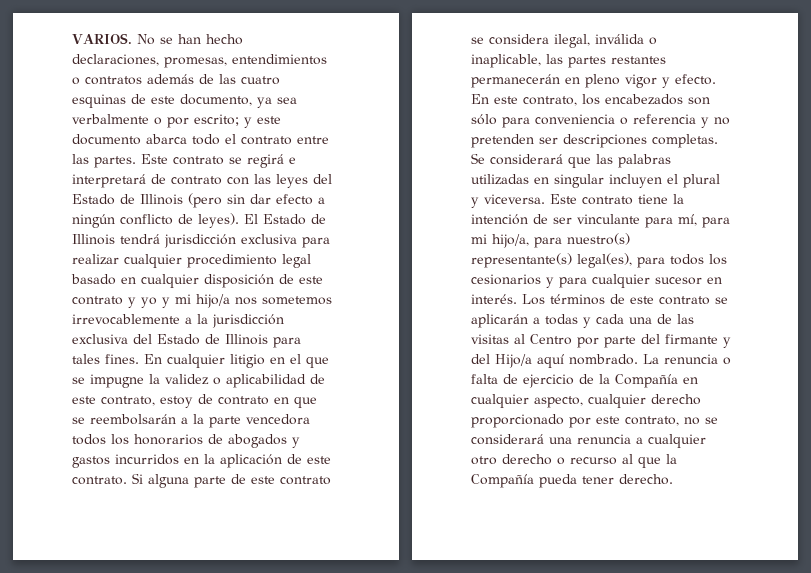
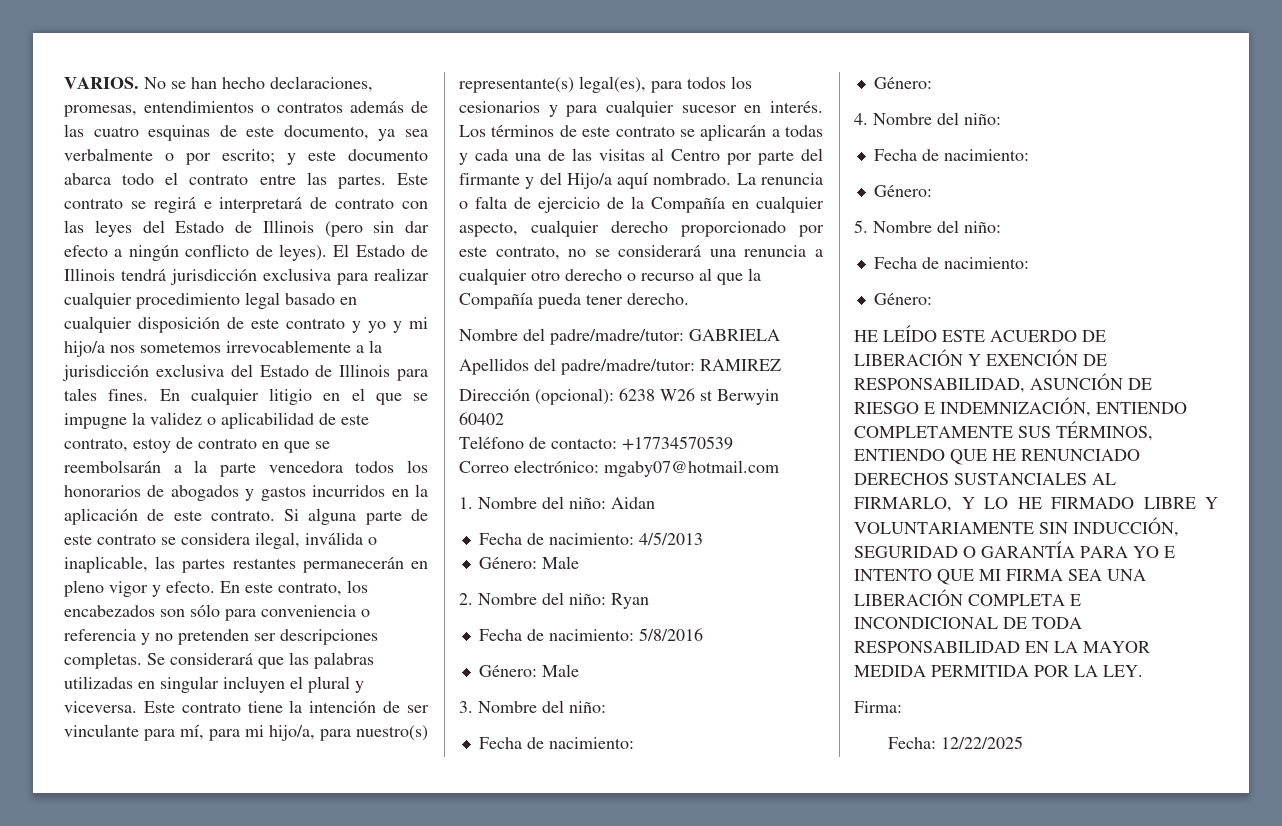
(673, 479) none -> [459,328,780,345] [459,358,781,375] [459,388,779,405] [459,412,504,425] [459,436,733,450] [459,460,779,477] [459,496,655,509] [478,532,703,545] [478,556,579,569] [459,592,649,609] [478,628,703,641] [478,664,579,677] [459,700,606,713] [478,737,634,749] [873,77,932,89] [854,112,1001,125] [873,149,1029,161] [873,185,932,197] [854,220,1001,233] [873,257,1029,269] [873,293,932,305] [854,325,1106,342] [854,349,1107,366] [854,373,1152,393] [854,397,1187,417] [854,421,1153,441] [854,449,1140,465] [854,473,1116,485] [854,497,1218,512] [854,517,1179,537] [854,541,1175,558] [854,569,1146,585] [854,589,1081,606] [854,617,1082,629] [854,641,1150,653] [854,665,1143,677] [854,701,902,713] [887,736,1023,749] // Nombre del padre/madre/tutor: GABRIELA // Apellidos del padre/madre/tutor: RAMIREZ // Dirección (opcional): 6238 W26 st Berwyin 60402 // Teléfono de contacto: +17734570539 // Correo electrónico: mgaby07@hotmail.com // 1. Nombre del niño: Aidan // Fecha de nacimiento: 4/5/2013 // Género: Male // 2. Nombre del niño: Ryan // Fecha de nacimiento: 5/8/2016 // Género: Male // 3. Nombre del niño: // Fecha de nacimiento: // Género: // 4. Nombre del niño: // Fecha de nacimiento: // Género: // 5. Nombre del niño: // Fecha de nacimiento: // Género: // HE LEÍDO ESTE ACUERDO DE LIBERACIÓN Y EXENCIÓN DE RESPONSABILIDAD, ASUNCIÓN DE RIESGO E INDEMNIZACIÓN, ENTIENDO COMPLETAMENTE SUS TÉRMINOS, ENTIENDO QUE HE RENUNCIADO DERECHOS SUSTANCIALES AL FIRMARLO, Y LO HE FIRMADO LIBRE Y VOLUNTARIAMENTE SIN INDUCCIÓN, SEGURIDAD O GARANTÍA PARA YO E INTENTO QUE MI FIRMA SEA UNA LIBERACIÓN COMPLETA E INCONDICIONAL DE TODA RESPONSABILIDAD EN LA MAYOR MEDIDA PERMITIDA POR LA LEY. // Firma: // Fecha: 12/22/2025

